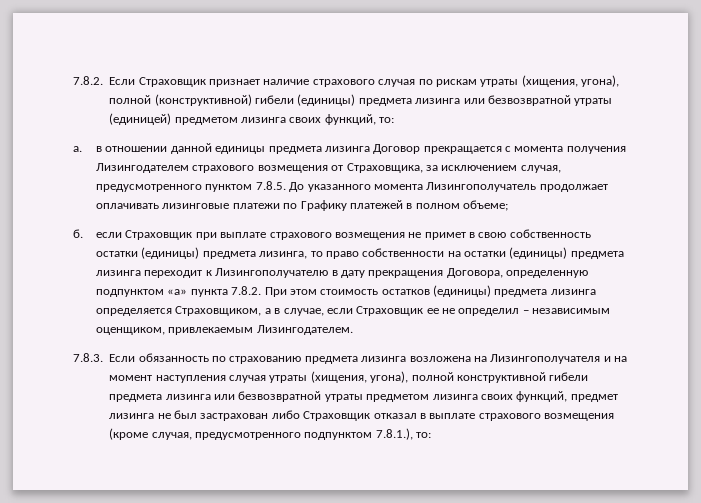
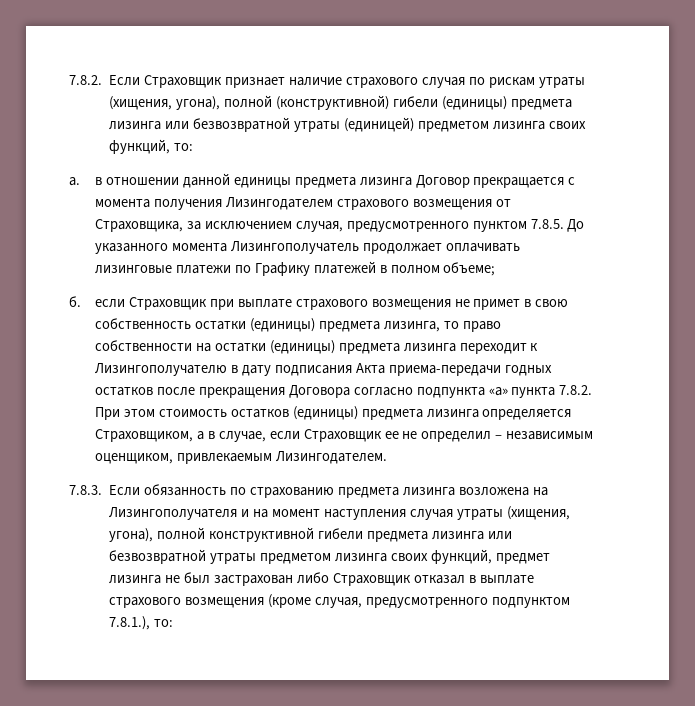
[368,268,589,278] [96,289,165,297] прекращения Договора, определенную подпунктом -> [274,363,552,376] [95,385,485,398] подписания Акта приема-передачи годных остатков после прекращения Договора согласно подпункта

